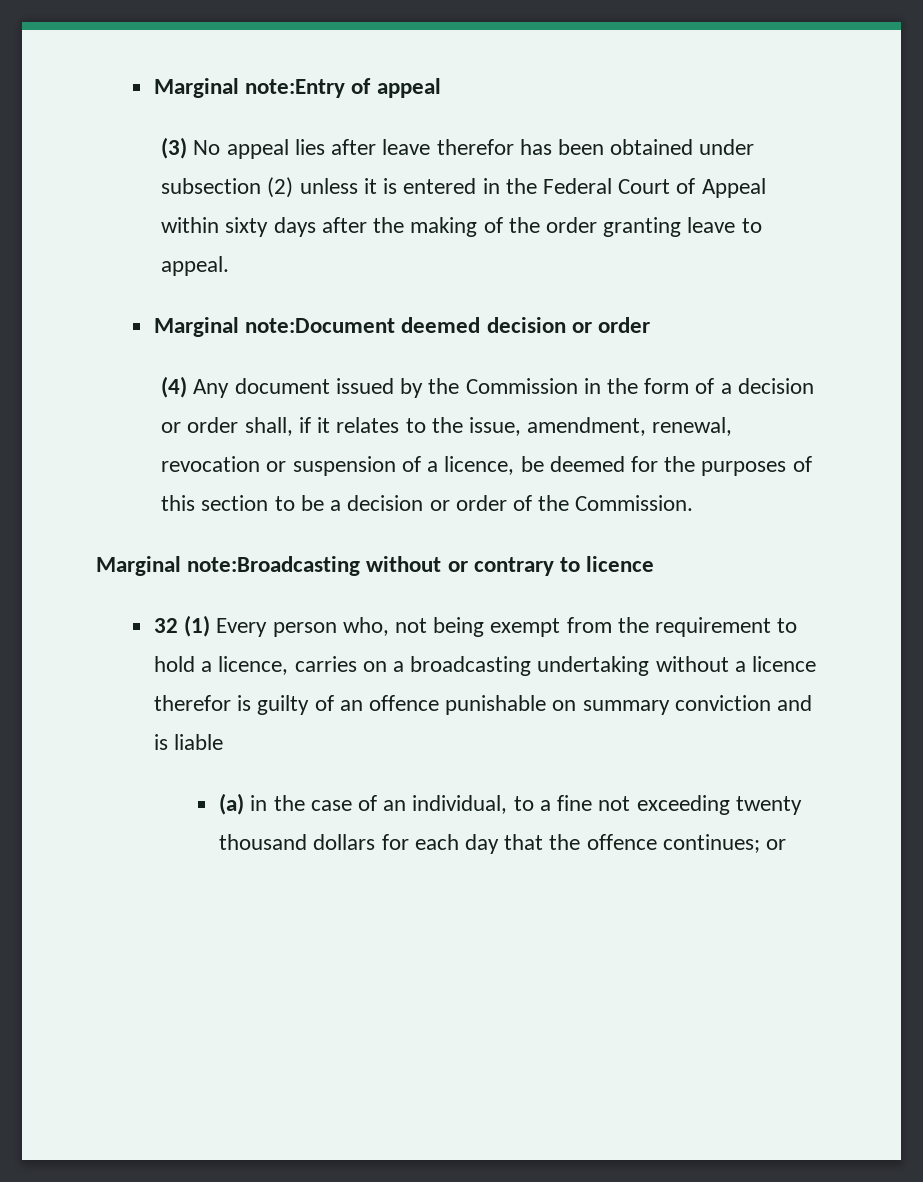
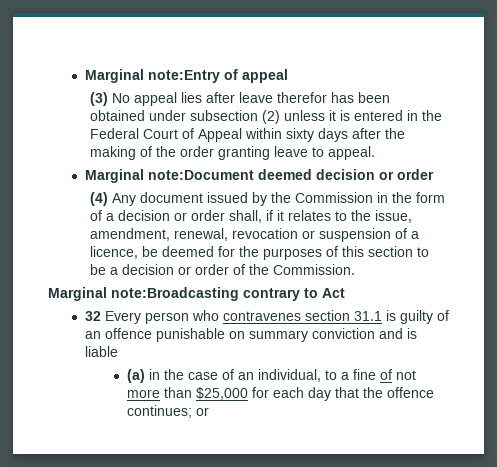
[366,556,468,572] without or -> (239, 294) none
[586,556,655,572] licence -> [322,288,345,298] Act
[184,615,211,637] (1) -> (101, 316) none
[342,617,798,637] [153,656,817,676] [153,695,231,711] who, not being exempt from the requirement to hold a licence, carries on a broadcasting undertaking without a licence therefor -> [191,310,382,321] who contravenes section 31.1
[598,795,802,815] [219,834,376,850] not exceeding twenty thousand dollars -> [380,369,417,380] [127,387,249,400] of not more than $25,000

